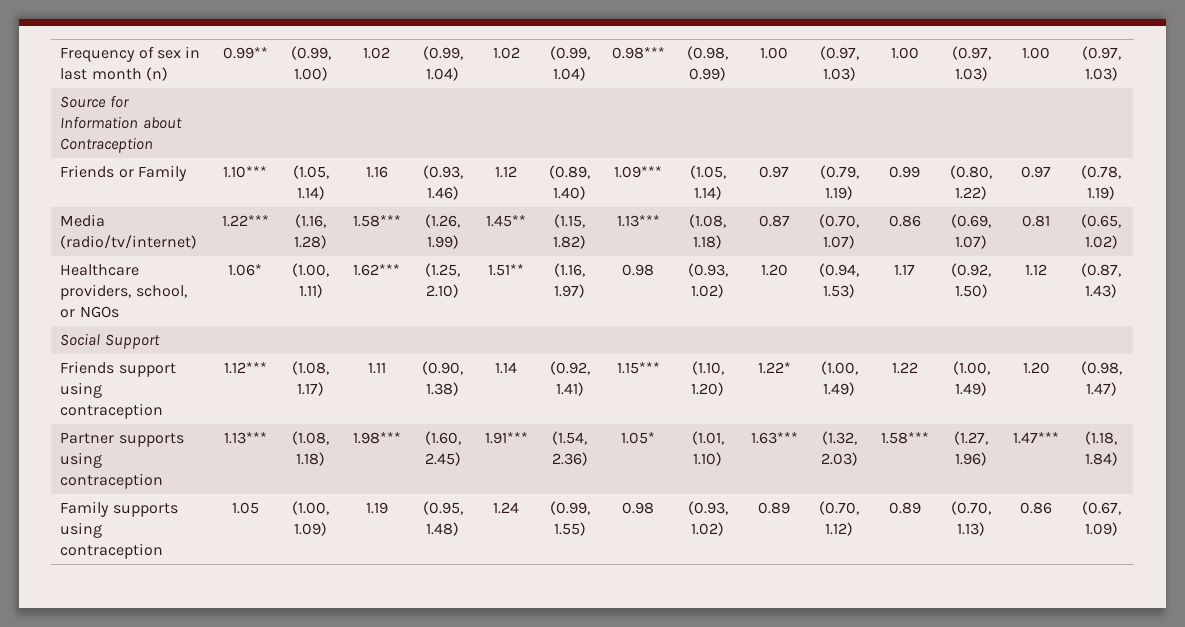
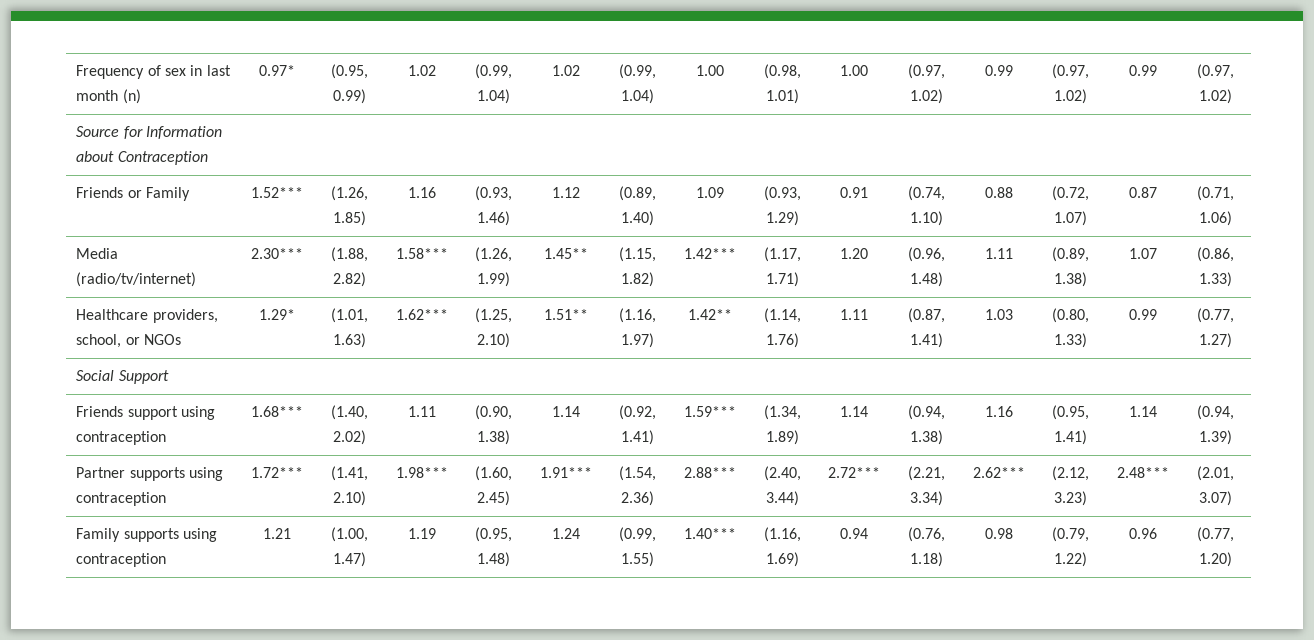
[222,47,268,59] [290,46,331,60] [293,67,328,81] 0.99** | (0.99, 1.00) -> [259,65,295,76] [330,64,368,79] [332,89,366,104] 0.97* | (0.95, 0.99)
[611,47,665,59] [687,46,728,60] [689,67,726,81] [760,47,788,59] [819,46,859,60] [822,67,856,81] [890,47,919,59] [951,46,991,60] [954,67,988,81] [1022,47,1050,59] [1081,46,1121,60] [1084,67,1118,81] 0.98*** | (0.98, 0.99) | 1.00 | (0.97, 1.03) | 1.00 | (0.97, 1.03) | 1.00 | (0.97, 1.03) -> [695,65,724,76] [763,64,801,79] [765,89,799,104] [840,65,868,76] [907,64,945,79] [909,89,943,104] [984,65,1013,76] [1052,64,1089,79] [1054,89,1087,104] [1128,65,1157,76] [1196,64,1234,79] [1198,89,1232,104] 1.00 | (0.98, 1.01) | 1.00 | (0.97, 1.02) | 0.99 | (0.97, 1.02) | 0.99 | (0.97, 1.02)
[223,166,267,178] [292,165,329,179] [296,186,325,200] 1.10*** | (1.05, 1.14) -> [251,187,303,198] [330,186,368,201] [332,211,366,226] 1.52*** | (1.26, 1.85)
[614,166,662,178] [689,165,726,179] [693,186,722,200] [759,166,789,178] [819,165,859,179] [825,186,853,200] [889,166,920,178] [950,165,992,179] [955,186,987,200] [1021,166,1051,178] [1081,165,1121,179] [1087,186,1115,200] 1.09*** | (1.05, 1.14) | 0.97 | (0.79, 1.19) | 0.99 | (0.80, 1.22) | 0.97 | (0.78, 1.19) -> [695,187,724,198] [763,186,801,201] [765,211,799,226] [840,187,868,198] [907,186,945,201] [909,211,943,226] [984,187,1013,198] [1052,186,1089,201] [1054,211,1087,226] [1128,187,1157,198] [1196,186,1234,201] [1198,211,1232,226] 1.09 | (0.93, 1.29) | 0.91 | (0.74, 1.10) | 0.88 | (0.72, 1.07) | 0.87 | (0.71, 1.06)
[221,215,269,227] [295,214,326,228] [294,235,327,249] 1.22*** | (1.16, 1.28) -> [251,248,303,259] [330,247,368,262] [332,272,366,287] 2.30*** | (1.88, 2.82)
[616,215,660,227] [689,214,726,228] [693,235,722,249] [758,215,790,227] [819,214,859,228] [823,235,855,249] [888,215,921,227] [951,214,991,228] [955,235,987,249] [1022,215,1050,227] [1081,214,1121,228] [1084,235,1118,249] 1.13*** | (1.08, 1.18) | 0.87 | (0.70, 1.07) | 0.86 | (0.69, 1.07) | 0.81 | (0.65, 1.02) -> [683,248,736,259] [763,247,801,262] [765,272,799,287] [840,248,868,259] [907,247,945,262] [909,272,943,287] [984,248,1013,259] [1052,247,1089,262] [1054,272,1087,287] [1128,248,1157,259] [1196,247,1234,262] [1198,272,1232,287] 1.42*** | (1.17, 1.71) | 1.20 | (0.96, 1.48) | 1.11 | (0.89, 1.38) | 1.07 | (0.86, 1.33)
[228,264,262,276] [292,263,329,277] [298,284,323,298] 1.06* | (1.00, 1.11) -> [259,309,295,320] [330,308,368,323] [332,333,366,348] 1.29* | (1.01, 1.63)
[622,264,654,276] [687,263,728,277] [691,284,724,298] [760,264,788,276] [819,263,859,277] [823,284,855,298] [894,264,915,276] [951,263,991,277] [954,284,988,298] [1025,264,1047,276] [1081,263,1121,277] [1085,284,1117,298] 0.98 | (0.93, 1.02) | 1.20 | (0.94, 1.53) | 1.17 | (0.92, 1.50) | 1.12 | (0.87, 1.43) -> [687,309,732,320] [763,308,801,323] [765,333,799,348] [840,309,868,320] [907,308,945,323] [909,333,943,348] [984,309,1013,320] [1052,308,1089,323] [1054,333,1087,348] [1128,309,1157,320] [1196,308,1234,323] [1198,333,1232,348] 1.42** | (1.14, 1.76) | 1.11 | (0.87, 1.41) | 1.03 | (0.80, 1.33) | 0.99 | (0.77, 1.27)
[223,362,267,374] [292,361,329,375] [297,382,324,396] 1.12*** | (1.08, 1.17) -> [251,406,303,417] [330,405,368,420] [332,430,366,445] 1.68*** | (1.40, 2.02)
[616,362,660,374] [691,361,724,375] [691,382,724,396] [757,362,791,374] [820,361,858,375] [823,382,855,396] [891,362,918,374] [952,361,990,375] [955,382,987,396] [1022,362,1050,374] [1080,361,1122,375] [1085,382,1117,396] 1.15*** | (1.10, 1.20) | 1.22* | (1.00, 1.49) | 1.22 | (1.00, 1.49) | 1.20 | (0.98, 1.47) -> [683,406,736,417] [763,405,801,420] [765,430,799,445] [840,406,868,417] [907,405,945,420] [909,430,943,445] [984,406,1013,417] [1052,405,1089,420] [1054,430,1087,445] [1128,406,1157,417] [1196,405,1234,420] [1198,430,1232,445] 1.59*** | (1.34, 1.89) | 1.14 | (0.94, 1.38) | 1.16 | (0.95, 1.41) | 1.14 | (0.94, 1.39)
[223,432,267,444] [292,431,329,445] [296,452,325,466] 1.13*** | (1.08, 1.18) -> [251,467,303,478] [330,466,368,481] [332,491,366,506] 1.72*** | (1.41, 2.10)
[621,432,655,444] [691,431,724,445] [693,452,722,466] [750,432,798,444] [821,431,857,445] [820,452,858,466] [880,432,929,444] [954,431,988,445] [955,452,987,466] [1013,432,1059,444] [1085,431,1117,445] [1084,452,1118,466] 1.05* | (1.01, 1.10) | 1.63*** | (1.32, 2.03) | 1.58*** | (1.27, 1.96) | 1.47*** | (1.18, 1.84) -> [683,467,736,478] [763,466,801,481] [765,491,799,506] [828,467,880,478] [907,466,945,481] [909,491,943,506] [972,467,1025,478] [1052,466,1089,481] [1054,491,1087,506] [1116,467,1169,478] [1196,466,1234,481] [1198,491,1232,506] 2.88*** | (2.40, 3.44) | 2.72*** | (2.21, 3.34) | 2.62*** | (2.12, 3.23) | 2.48*** | (2.01, 3.07)
[231,502,259,514] [292,501,329,515] [294,522,327,536] 1.05 | (1.00, 1.09) -> [263,528,291,539] [330,527,368,542] [332,552,366,567] 1.21 | (1.00, 1.47)
[622,502,654,514] [687,501,728,515] [691,522,724,536] [758,502,790,514] [819,501,859,515] [825,522,853,536] [888,502,921,514] [951,501,991,515] [957,522,985,536] [1020,502,1052,514] [1081,501,1121,515] [1084,522,1118,536] 0.98 | (0.93, 1.02) | 0.89 | (0.70, 1.12) | 0.89 | (0.70, 1.13) | 0.86 | (0.67, 1.09) -> [683,528,736,539] [763,527,801,542] [765,552,799,567] [840,528,868,539] [907,527,945,542] [909,552,943,567] [984,528,1013,539] [1052,527,1089,542] [1054,552,1087,567] [1128,528,1157,539] [1196,527,1234,542] [1198,552,1232,567] 1.40*** | (1.16, 1.69) | 0.94 | (0.76, 1.18) | 0.98 | (0.79, 1.22) | 0.96 | (0.77, 1.20)

